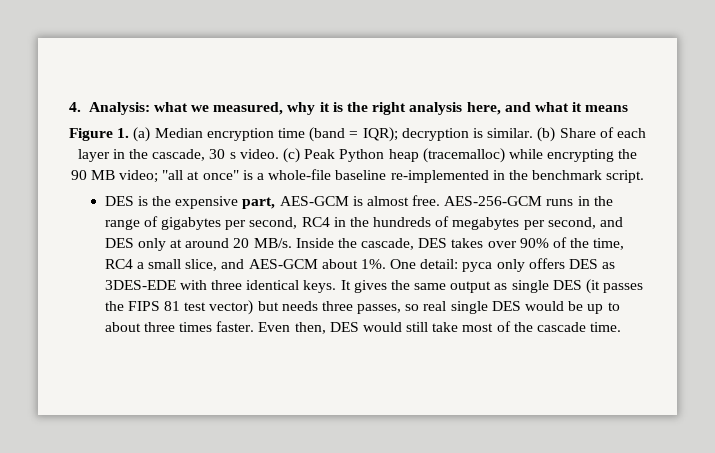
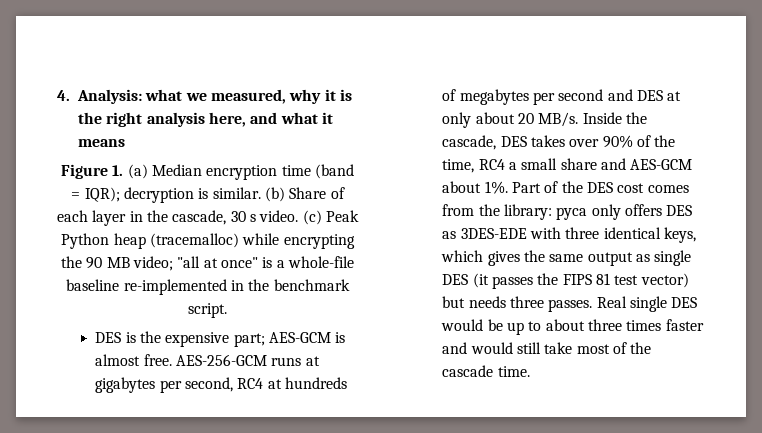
[242,197,276,209] part, -> [233,333,265,347] part;
[577,196,613,206] [104,216,158,230] in the range of -> [305,356,320,366] at
[333,217,369,227] in the -> [267,379,282,389] at
[547,217,596,229] second, -> [558,89,604,101] second
[137,238,230,251] only at around -> [667,91,682,101] [442,112,515,128] at only about
[185,259,218,271] slice, -> [560,158,597,170] share
[390,259,459,269] One detail: -> [512,181,689,193] [442,204,553,220] Part of the DES cost comes from the library:
[303,280,351,293] keys. It -> [664,227,697,243] [441,250,484,262] keys, which
[357,301,447,314] passes, so real -> [548,296,627,312] passes. Real
[216,321,359,334] faster. Even then, DES -> [665,319,704,331] [442,342,468,354] faster and

